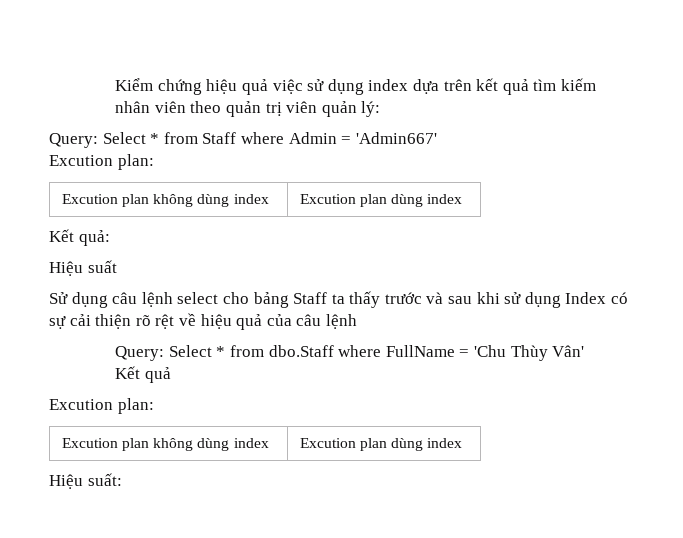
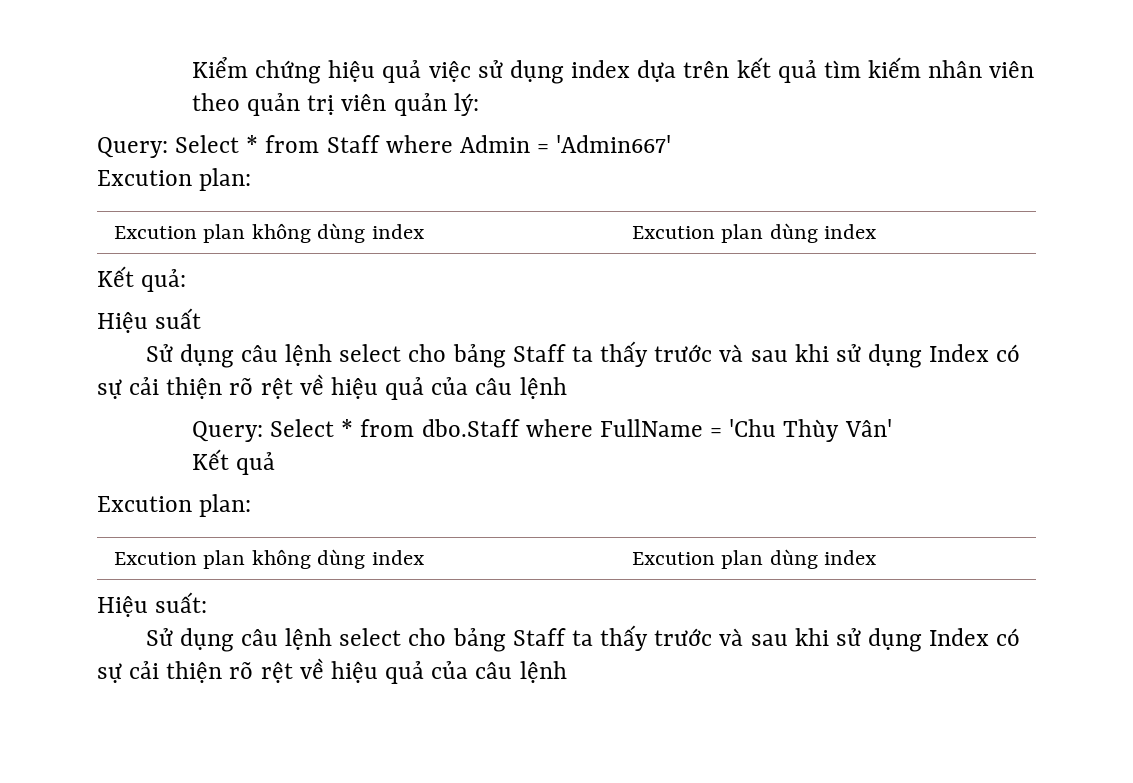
(122, 479) none -> [145,625,1021,652] [97,658,567,684] // Sử dụng câu lệnh select cho bảng Staff ta thấy trước và sau khi sử dụng Index có sự cải thiện rõ rệt về hiệu quả của câu lệnh

